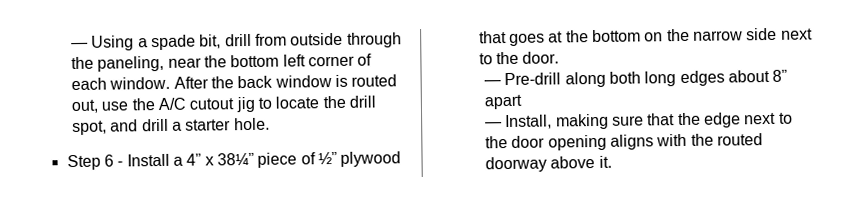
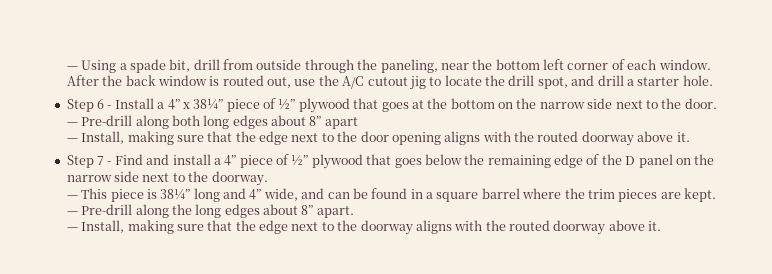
(612, 161) none -> [66,154,715,169] [66,171,268,186] [66,188,717,202] [66,204,354,218] [66,220,662,235] // Step 7 - Find and install a 4” piece of ½” plywood that goes below the remaining edge of the D panel on the narrow side next to the doorway. // — This piece is 38¼” long and 4” wide, and can be found in a square barrel where the trim pieces are kept. // — Pre-drill along the long edges about 8” apart. // — Install, making sure that the edge next to the doorway aligns with the routed doorway above it.

